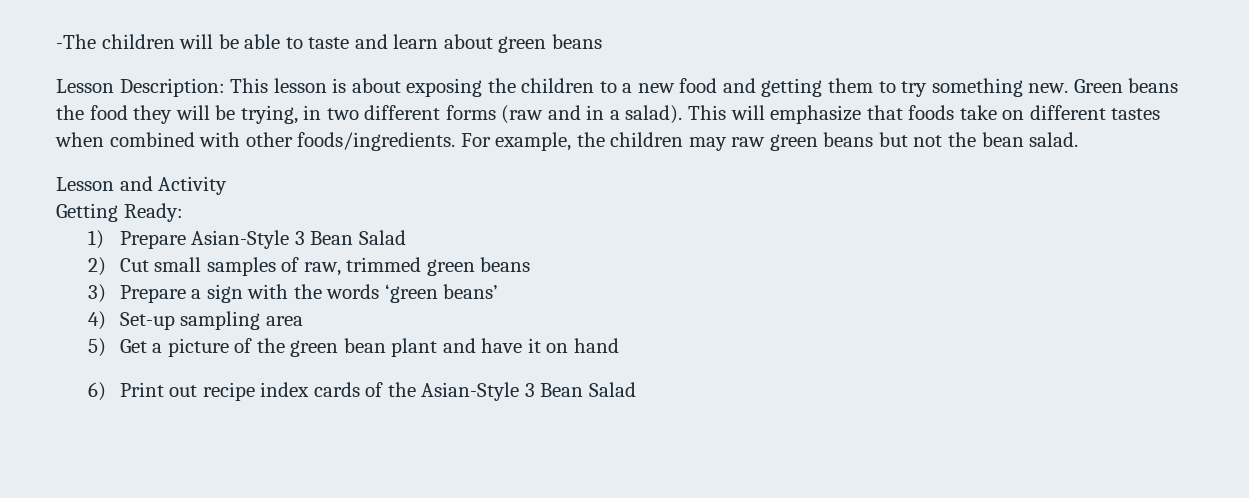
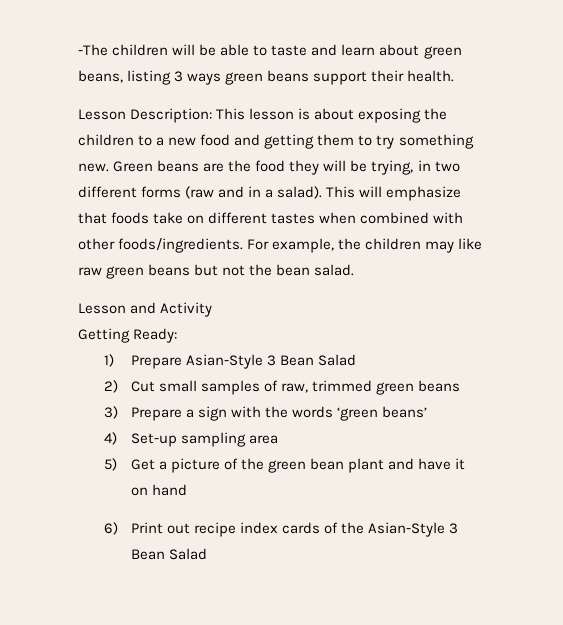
[551,34,602,49] beans -> [78,70,455,85] beans, listing 3 ways green beans support their health.
(1179, 85) none -> [203,163,225,172] are
(727, 144) none -> [458,238,483,250] like

